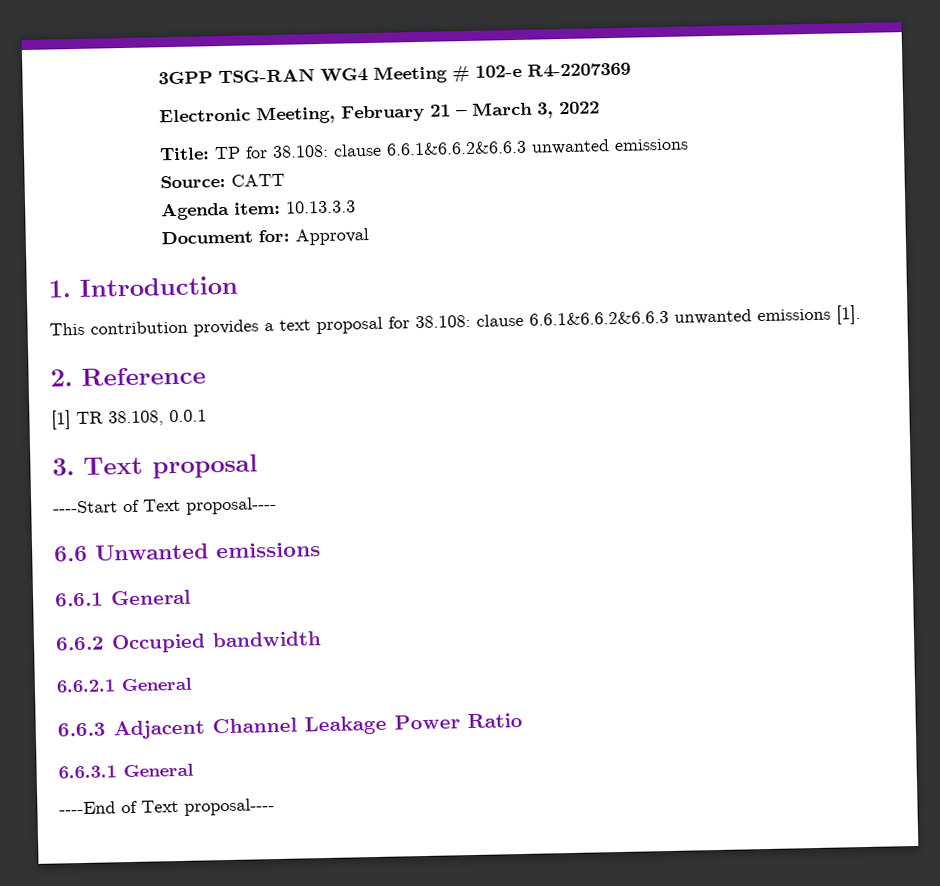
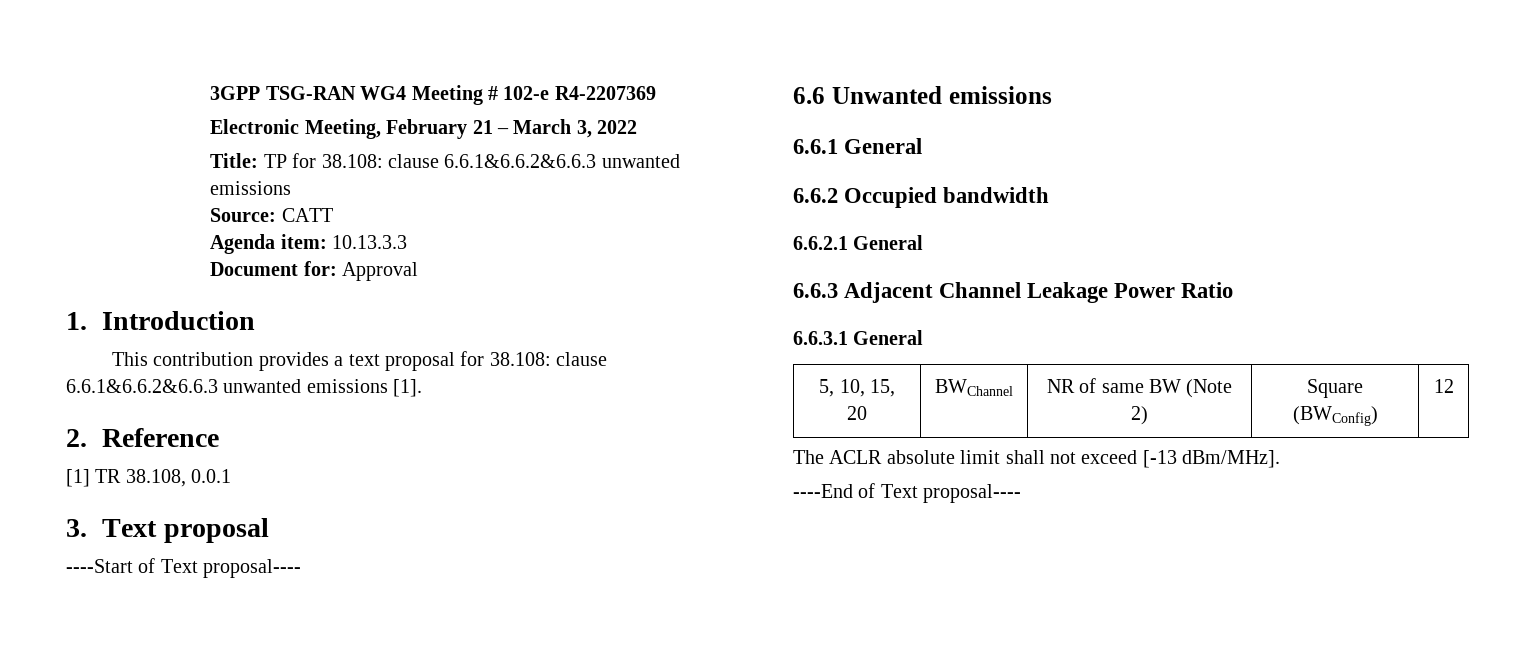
(194, 770) none -> [819,379,895,397] [847,406,867,420] [935,379,1013,396] [1046,378,1233,398] [1131,406,1148,425] [1307,379,1363,398] [1292,406,1378,426] [1433,379,1454,393] [793,450,1281,468] // 5, 10, 15, 20 | BWChannel | NR of same BW (Note 2) | Square (BWConfig) | 12 // The ACLR absolute limit shall not exceed [-13 dBm/MHz].

